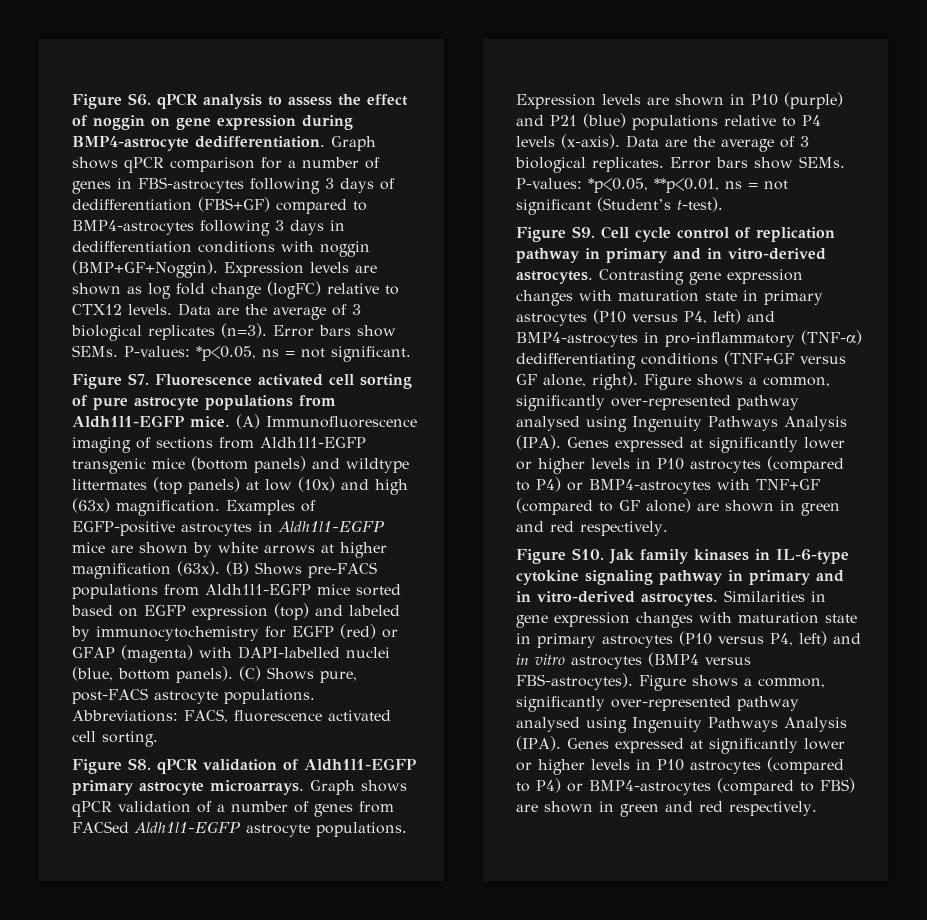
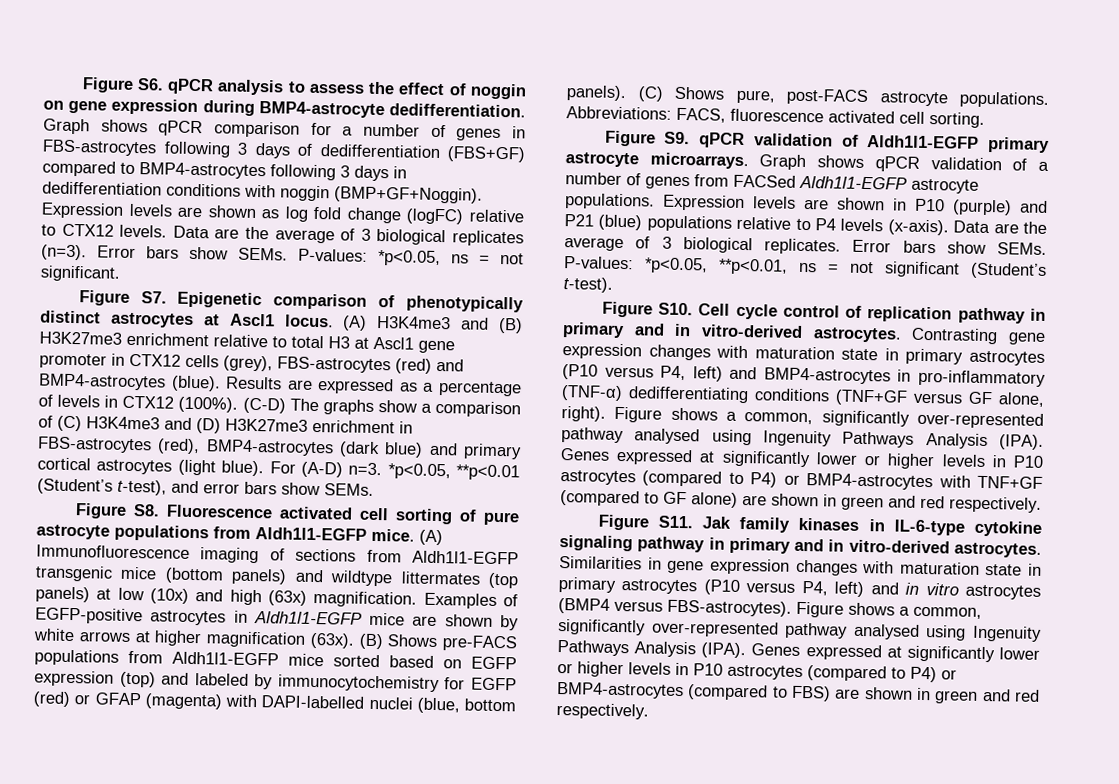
(149, 379) none -> [177,291,524,313] [40,310,523,334] [39,331,455,354] [39,353,464,374] [38,373,522,397] [38,394,522,418] [38,415,413,434] [37,436,522,460] [37,457,520,481] [37,478,374,496] [74,503,160,519] Epigenetic comparison of phenotypically distinct astrocytes at Ascl1 locus. (A) H3K4me3 and (B) H3K27me3 enrichment relative to total H3 at Ascl1 gene promoter in CTX12 cells (grey), FBS-astrocytes (red) and BMP4-astrocytes (blue). Results are expressed as a percentage of levels in CTX12 (100%). (C-D) The graphs show a comparison of (C) H3K4me3 and (D) H3K27me3 enrichment in FBS-astrocytes (red), BMP4-astrocytes (dark blue) and primary cortical astrocytes (light blue). For (A-D) n=3. *p<0.05, **p<0.01 (Student’s t-test), and error bars show SEMs. // Figure S8.
[128,758,151,770] S8. -> [664,131,691,145] S9.
[572,226,595,238] S9. -> [657,302,693,316] S10.
[572,548,604,560] S10. -> [657,515,693,529] S11.

